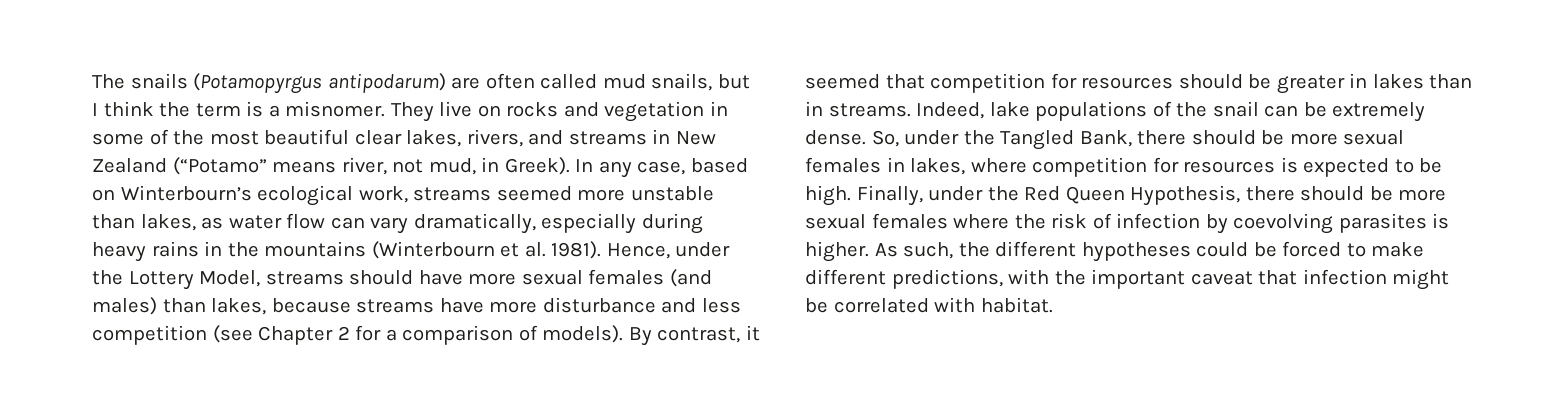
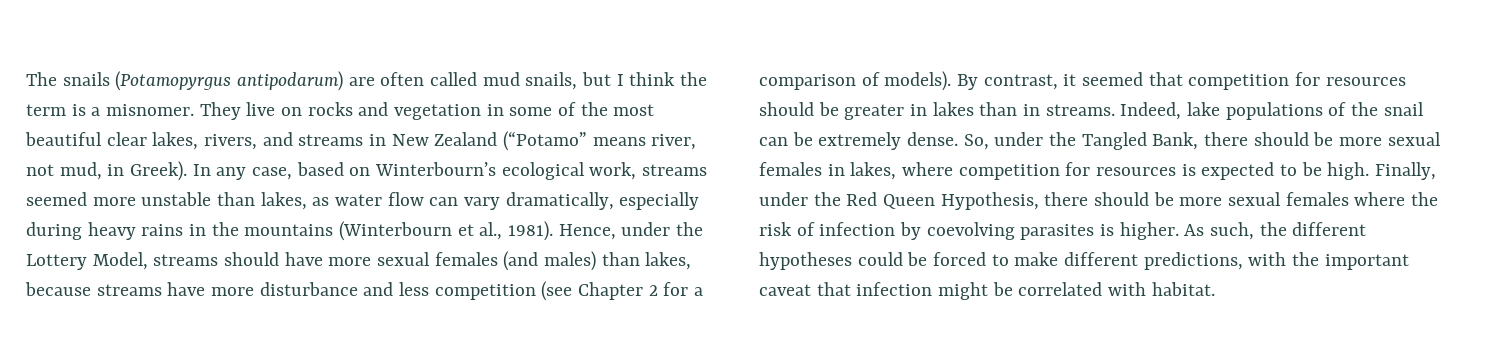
[524,242,546,257] al. -> [479,222,503,240] al.,

